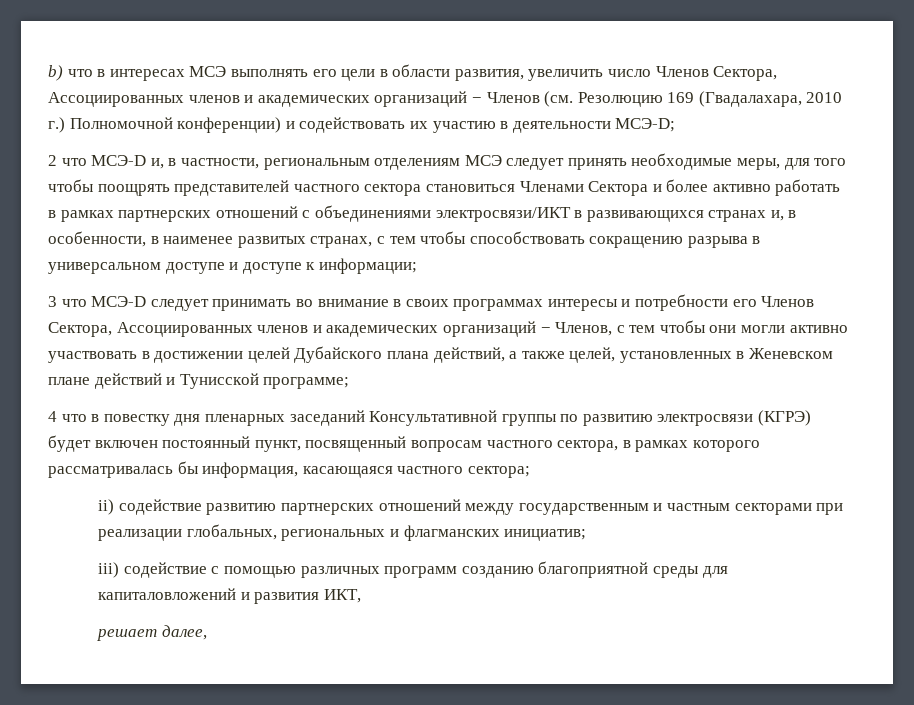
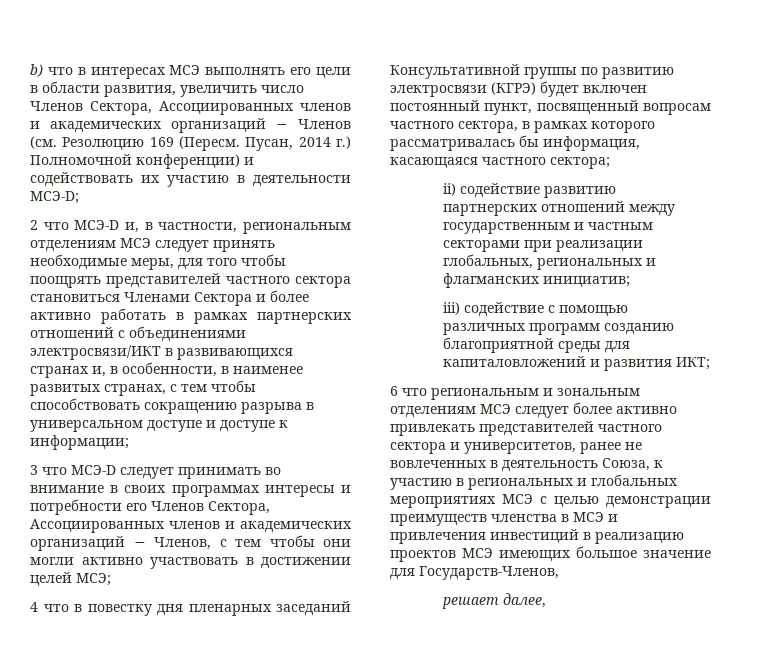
[698,91,843,107] (Гвадалахара, 2010 -> [179,136,331,151] (Пересм. Пусан, 2014
[294,346,834,363] [48,373,350,389] Дубайского плана действий, а также целей, установленных в Женевском плане действий и Тунисской программе; -> [76,573,111,586] МСЭ;
[323,589,361,603] ИКТ, -> [675,357,710,370] [390,386,640,400] [390,402,677,418] [390,421,662,436] [390,442,642,454] [390,458,663,472] [390,474,678,490] [390,494,711,508] [390,512,618,526] [390,529,684,544] [390,546,711,562] [390,566,559,580] ИКТ; // 6 что региональным и зональным отделениям МСЭ следует более активно привлекать представителей частного сектора и университетов, ранее не вовлеченных в деятельность Союза, к участию в региональных и глобальных мероприятиях МСЭ с целью демонстрации преимуществ членства в МСЭ и привлечения инвестиций в реализацию проектов МСЭ имеющих большое значение для Государств-Членов,

